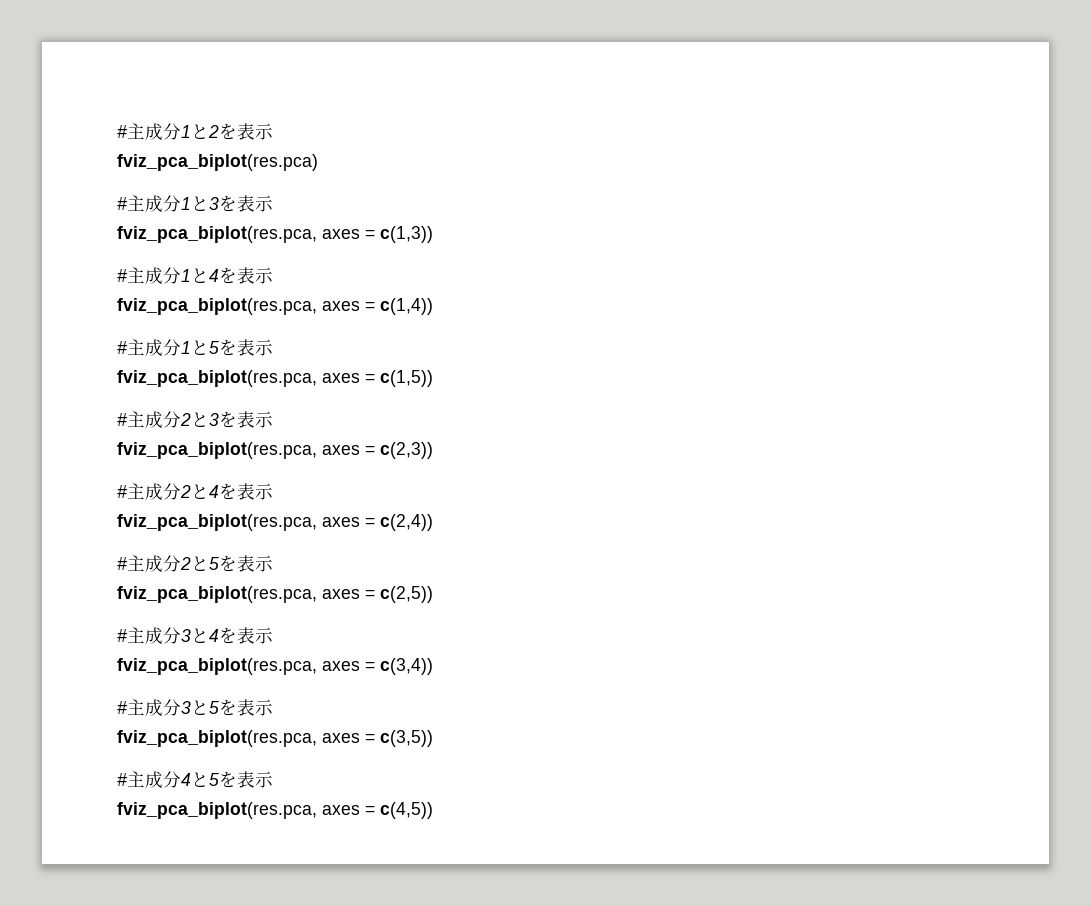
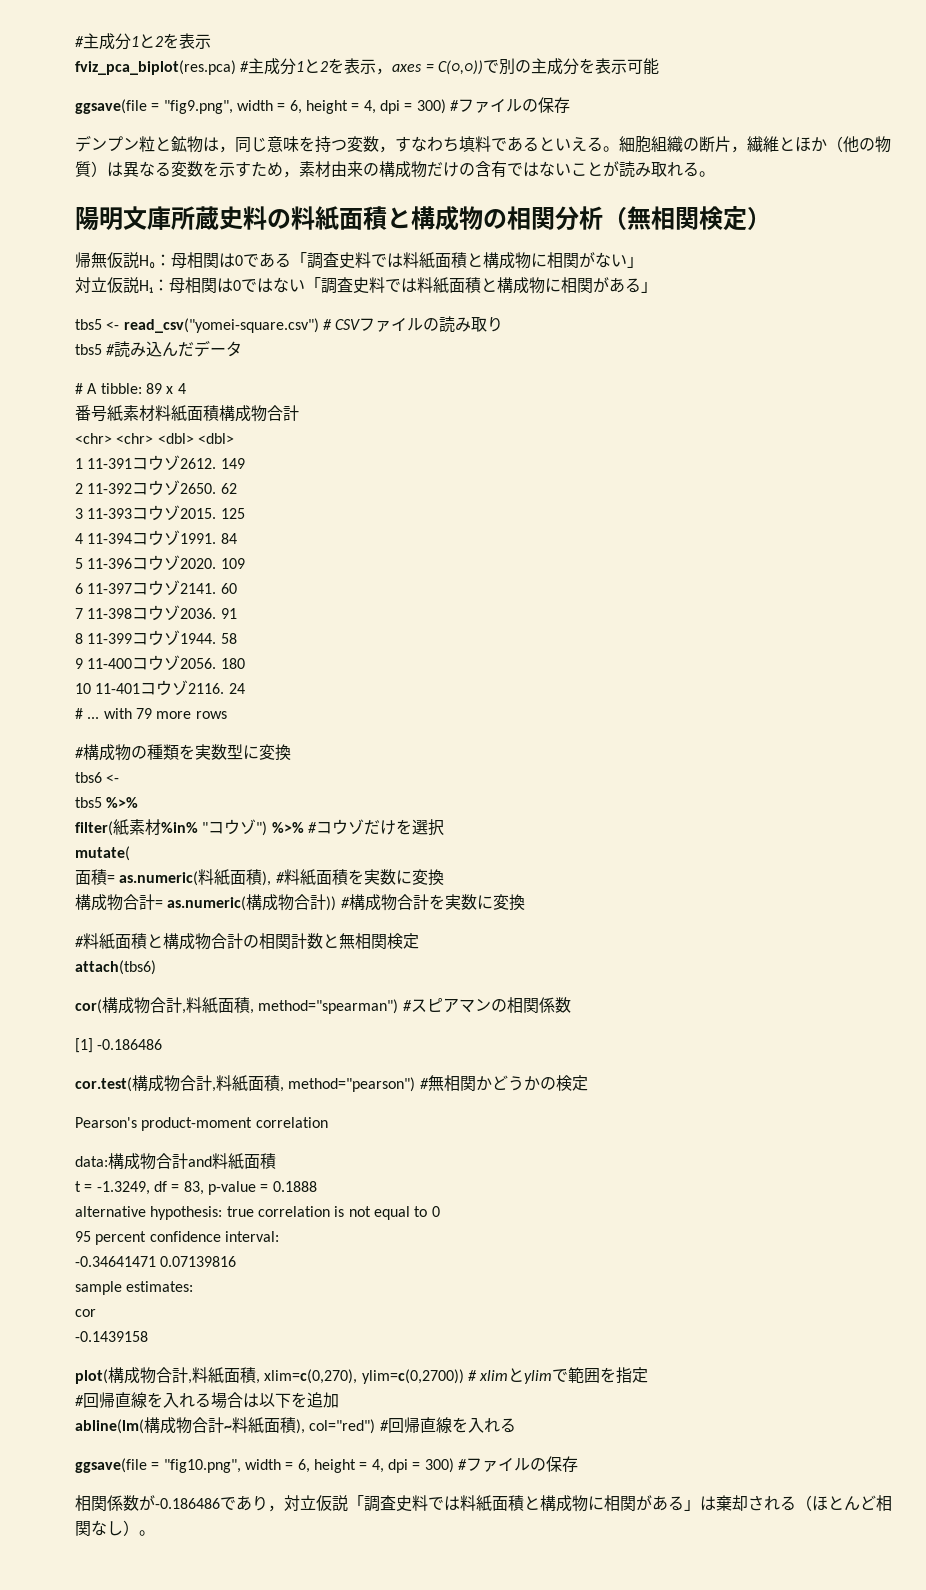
[117,195,273,212] [117,226,433,243] [117,267,273,284] [117,298,433,315] [117,339,273,356] [117,370,433,387] [117,411,273,428] [117,442,433,459] [117,483,273,500] [117,514,433,531] [117,555,273,572] [117,586,433,603] [117,627,273,644] [117,658,433,675] [117,699,273,716] [117,730,433,747] [117,771,273,788] [117,802,433,819] // #主成分1と3を表示 // fviz_pca_biplot(res.pca, axes = c(1,3)) // #主成分1と4を表示 // fviz_pca_biplot(res.pca, axes = c(1,4)) // #主成分1と5を表示 // fviz_pca_biplot(res.pca, axes = c(1,5)) // #主成分2と3を表示 // fviz_pca_biplot(res.pca, axes = c(2,3)) // #主成分2と4を表示 // fviz_pca_biplot(res.pca, axes = c(2,4)) // #主成分2と5を表示 // fviz_pca_biplot(res.pca, axes = c(2,5)) // #主成分3と4を表示 // fviz_pca_biplot(res.pca, axes = c(3,4)) // #主成分3と5を表示 // fviz_pca_biplot(res.pca, axes = c(3,5)) // #主成分4と5を表示 // fviz_pca_biplot(res.pca, axes = c(4,5)) -> [240,58,659,75] [75,97,570,114] [75,135,891,153] [75,161,715,178] [75,206,771,231] [75,252,643,269] [75,277,657,294] [75,316,504,333] [75,340,243,357] [75,383,186,394] [75,405,299,422] [75,433,234,444] [75,455,245,471] [75,480,237,496] [75,505,245,521] [75,530,237,546] [75,555,245,571] [75,580,237,596] [75,605,237,621] [75,630,237,646] [75,655,245,671] [75,680,245,696] [75,708,227,719] [75,744,291,761] [75,772,120,783] [75,797,139,808] [75,819,444,836] [75,846,130,861] [75,869,444,886] [75,894,525,911] [75,933,419,950] [75,960,156,975] [75,997,571,1014] [75,1038,163,1053] [75,1075,588,1092] [75,1117,328,1131] [75,1153,276,1170] [75,1181,317,1195] [75,1206,440,1220] [75,1231,279,1245] [75,1256,237,1267] [75,1281,194,1295] [75,1309,96,1317] [75,1331,148,1342] [75,1367,649,1384] [75,1392,339,1409] [75,1417,516,1434] [75,1456,578,1473] [75,1495,892,1512] [75,1520,155,1536] #主成分1と2を表示，axes = C(○,○))で別の主成分を表示可能 // ggsave(file = "fig9.png", width = 6, height = 4, dpi = 300) #ファイルの保存 // デンプン粒と鉱物は，同じ意味を持つ変数，すなわち填料であるといえる。細胞組織の断片，繊維とほか（他の物質）は異なる変数を示すため，素材由来の構成物だけの含有ではないことが読み取れる。 // 陽明文庫所蔵史料の料紙面積と構成物の相関分析（無相関検定） // 帰無仮説H₀：母相関は0である「調査史料では料紙面積と構成物に相関がない」 // 対立仮説H₁：母相関は0ではない「調査史料では料紙面積と構成物に相関がある」 // tbs5 <- read_csv("yomei-square.csv") # CSVファイルの読み取り // tbs5 #読み込んだデータ // # A tibble: 89 x 4 // 番号紙素材料紙面積構成物合計 // <chr> <chr> <dbl> <dbl> // 1 11-391コウゾ2612. 149 // 2 11-392コウゾ2650. 62 // 3 11-393コウゾ2015. 125 // 4 11-394コウゾ1991. 84 // 5 11-396コウゾ2020. 109 // 6 11-397コウゾ2141. 60 // 7 11-398コウゾ2036. 91 // 8 11-399コウゾ1944. 58 // 9 11-400コウゾ2056. 180 // 10 11-401コウゾ2116. 24 // # ... with 79 more rows // #構成物の種類を実数型に変換 // tbs6 <- // tbs5 %>% // filter(紙素材%in% "コウゾ") %>% #コウゾだけを選択 // mutate( // 面積= as.numeric(料紙面積), #料紙面積を実数に変換 // 構成物合計= as.numeric(構成物合計)) #構成物合計を実数に変換 // #料紙面積と構成物合計の相関計数と無相関検定 // attach(tbs6) // cor(構成物合計,料紙面積, method="spearman") #スピアマンの相関係数 // [1] -0.186486 // cor.test(構成物合計,料紙面積, method="pearson") #無相関かどうかの検定 // Pearson's product-moment correlation // data:構成物合計and料紙面積 // t = -1.3249, df = 83, p-value = 0.1888 // alternative hypothesis: true correlation is not equal to 0 // 95 percent confidence interval: // -0.34641471 0.07139816 // sample estimates: // cor // -0.1439158 // plot(構成物合計,料紙面積, xlim=c(0,270), ylim=c(0,2700)) # xlimとylimで範囲を指定 // #回帰直線を入れる場合は以下を追加 // abline(lm(構成物合計~料紙面積), col="red") #回帰直線を入れる // ggsave(file = "fig10.png", width = 6, height = 4, dpi = 300) #ファイルの保存 // 相関係数が-0.186486であり，対立仮説「調査史料では料紙面積と構成物に相関がある」は棄却される（ほとんど相関なし）。

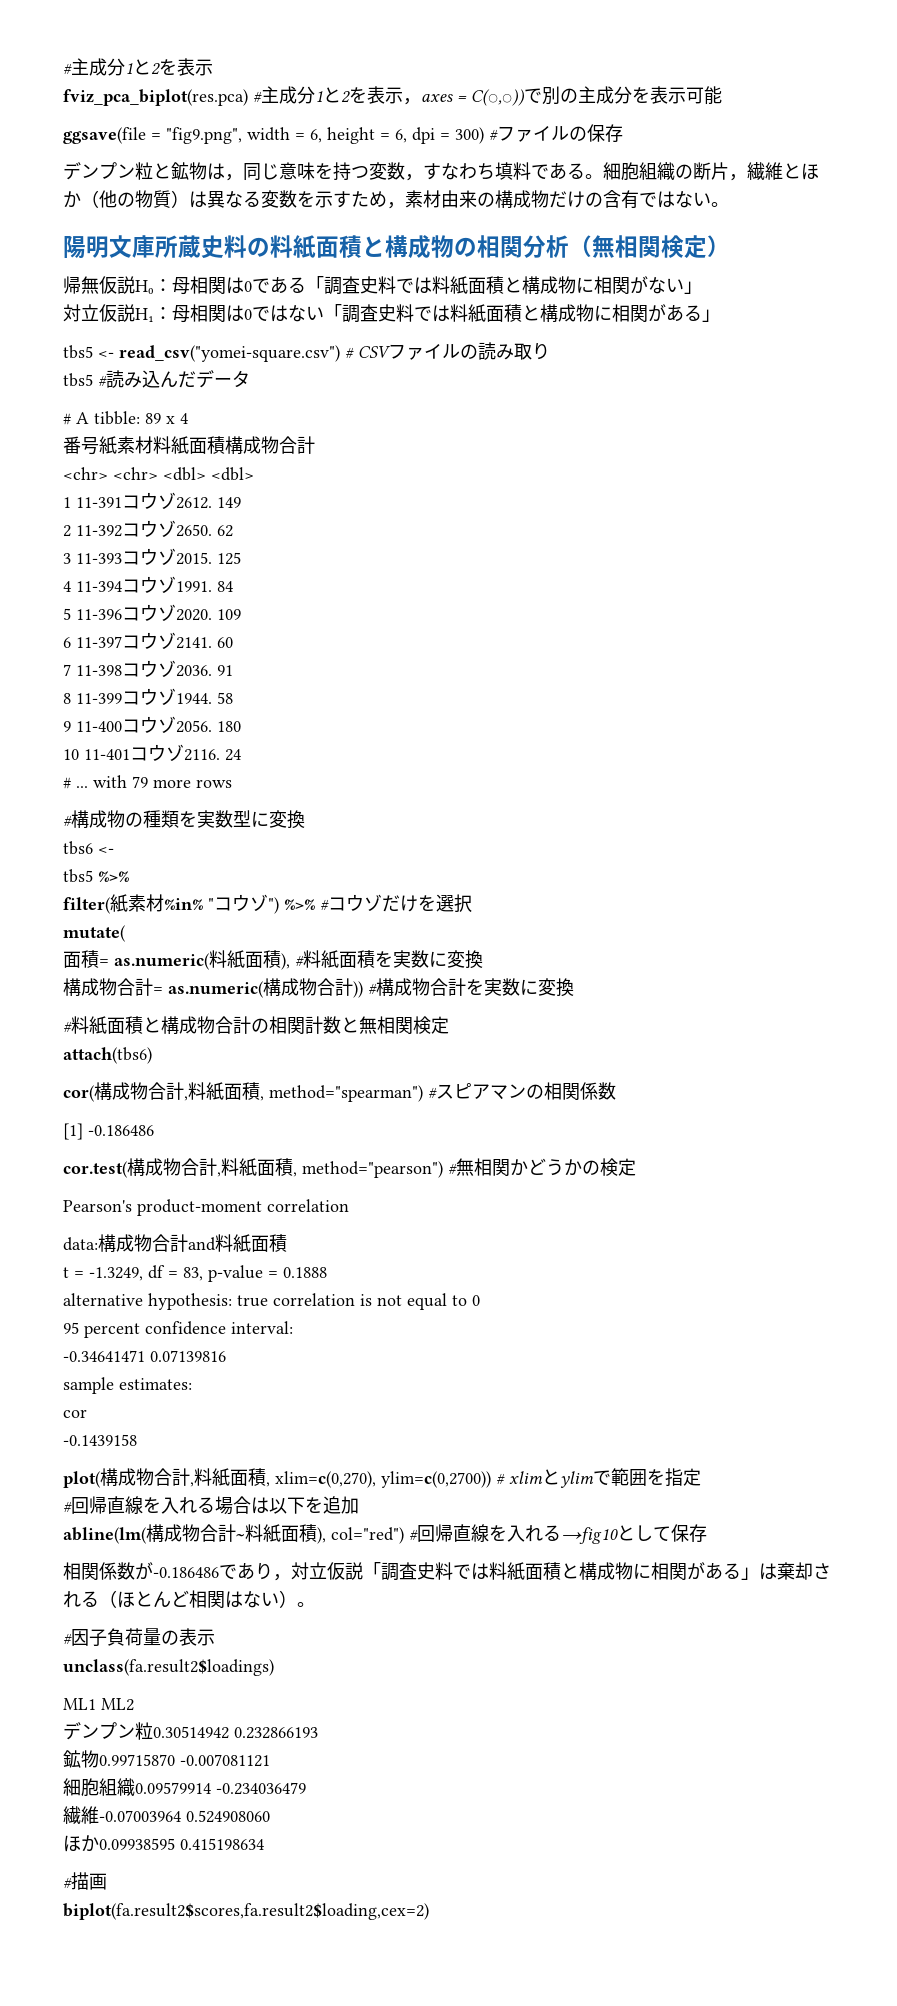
[363,100,376,114] 4, -> [395,129,407,143] 6,
[539,137,603,152] といえる -> (585, 171) none
[571,161,699,177] ことが読み取れる -> (711, 199) none
[75,1457,546,1473] // ggsave(file = "fig10.png", width = 6, height = 4, dpi = 300) #ファイルの -> [561,1525,671,1544] →fig10として
[91,1520,123,1536] なし -> [225,1591,279,1608] はない
(155, 1533) none -> [63,1628,215,1647] [63,1659,274,1676] [63,1698,134,1711] [63,1722,318,1740] [63,1750,270,1768] [63,1778,306,1797] [63,1806,270,1824] [63,1835,264,1852] [63,1872,107,1890] [63,1903,429,1920] // #因子負荷量の表示 // unclass(fa.result2$loadings) // ML1 ML2 // デンプン粒0.30514942 0.232866193 // 鉱物0.99715870 -0.007081121 // 細胞組織0.09579914 -0.234036479 // 繊維-0.07003964 0.524908060 // ほか0.09938595 0.415198634 // #描画 // biplot(fa.result2$scores,fa.result2$loading,cex=2)

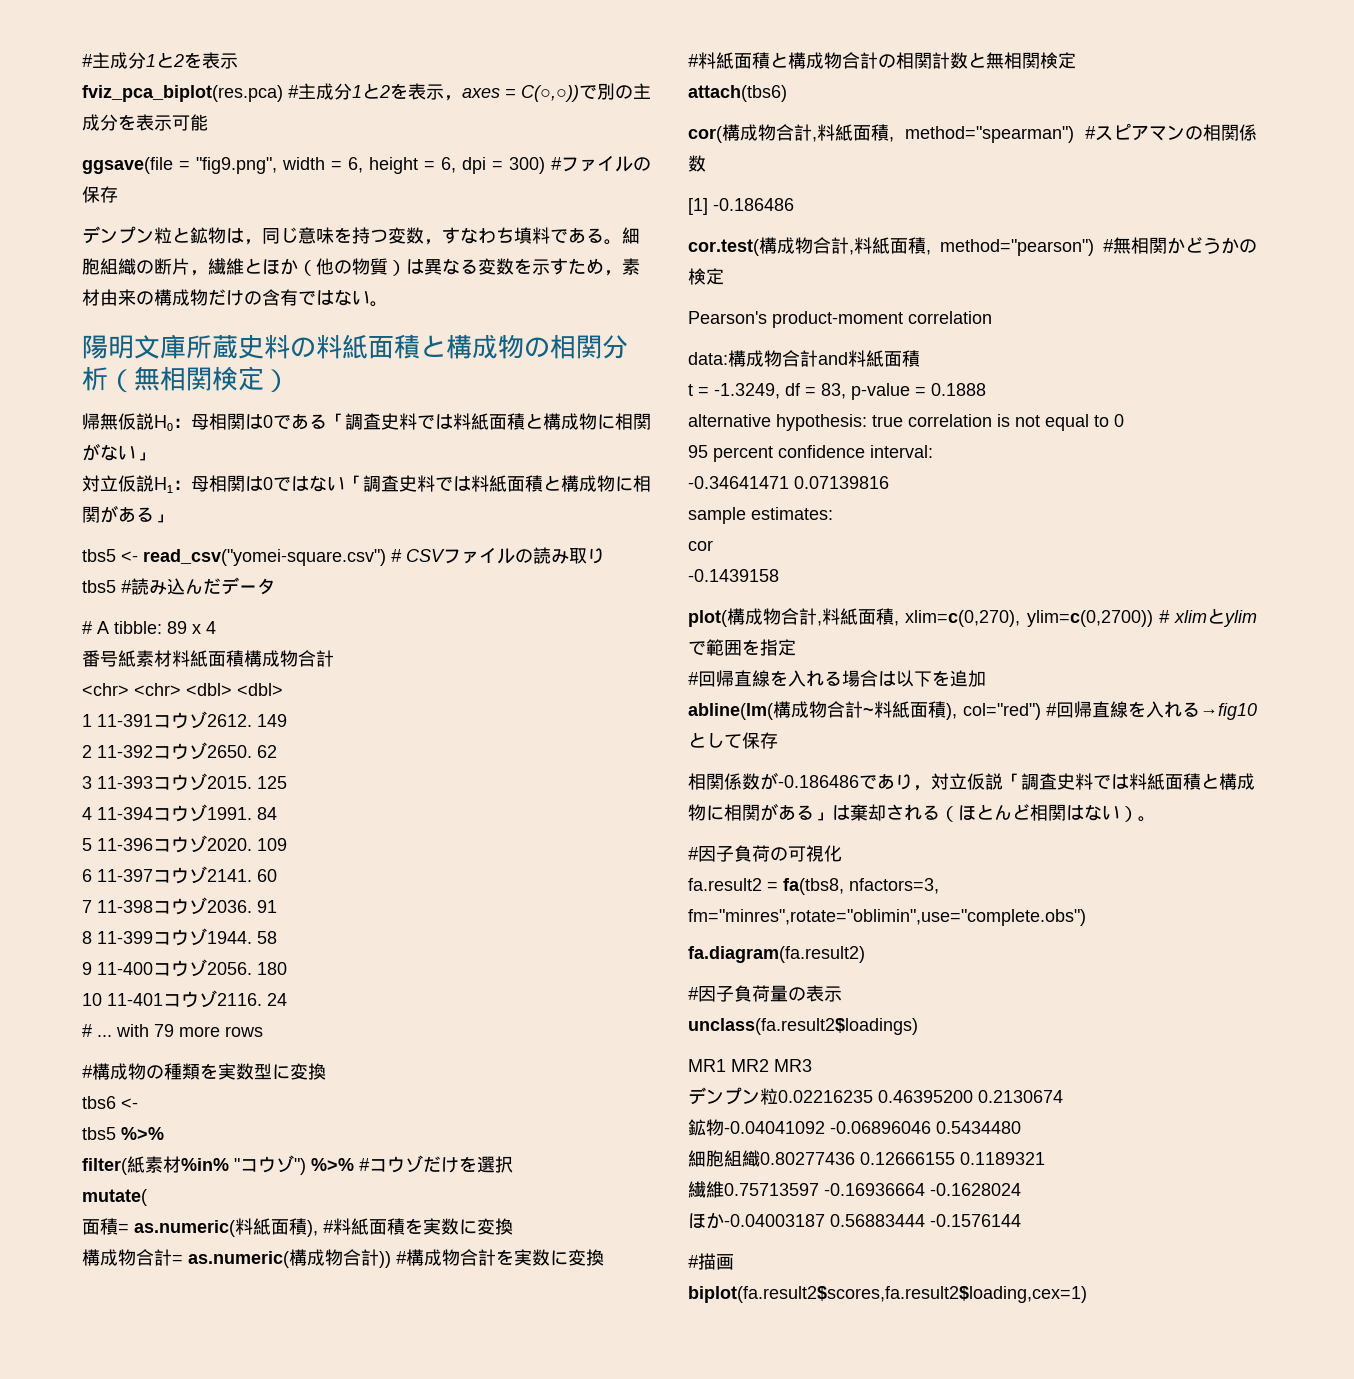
(315, 1604) none -> [688,845,842,862] [688,878,939,895] [688,909,1086,926] [688,946,865,963] // #因子負荷の可視化 // fa.result2 = fa(tbs8, nfactors=3, fm="minres",rotate="oblimin",use="complete.obs") // fa.diagram(fa.result2)
[63,1698,134,1711] [63,1722,318,1740] [63,1750,270,1768] [63,1778,306,1797] [63,1806,270,1824] [63,1835,264,1852] ML1 ML2 // デンプン粒0.30514942 0.232866193 // 鉱物0.99715870 -0.007081121 // 細胞組織0.09579914 -0.234036479 // 繊維-0.07003964 0.524908060 // ほか0.09938595 0.415198634 -> [688,1059,812,1072] [688,1087,1063,1105] [688,1119,1021,1136] [688,1150,1045,1167] [688,1181,1021,1198] [688,1212,1021,1229] MR1 MR2 MR3 // デンプン粒0.02216235 0.46395200 0.2130674 // 鉱物-0.04041092 -0.06896046 0.5434480 // 細胞組織0.80277436 0.12666155 0.1189321 // 繊維0.75713597 -0.16936664 -0.1628024 // ほか-0.04003187 0.56883444 -0.1576144
[63,1903,429,1920] biplot(fa.result2$scores,fa.result2$loading,cex=2) -> [688,1286,1087,1303] biplot(fa.result2$scores,fa.result2$loading,cex=1)

